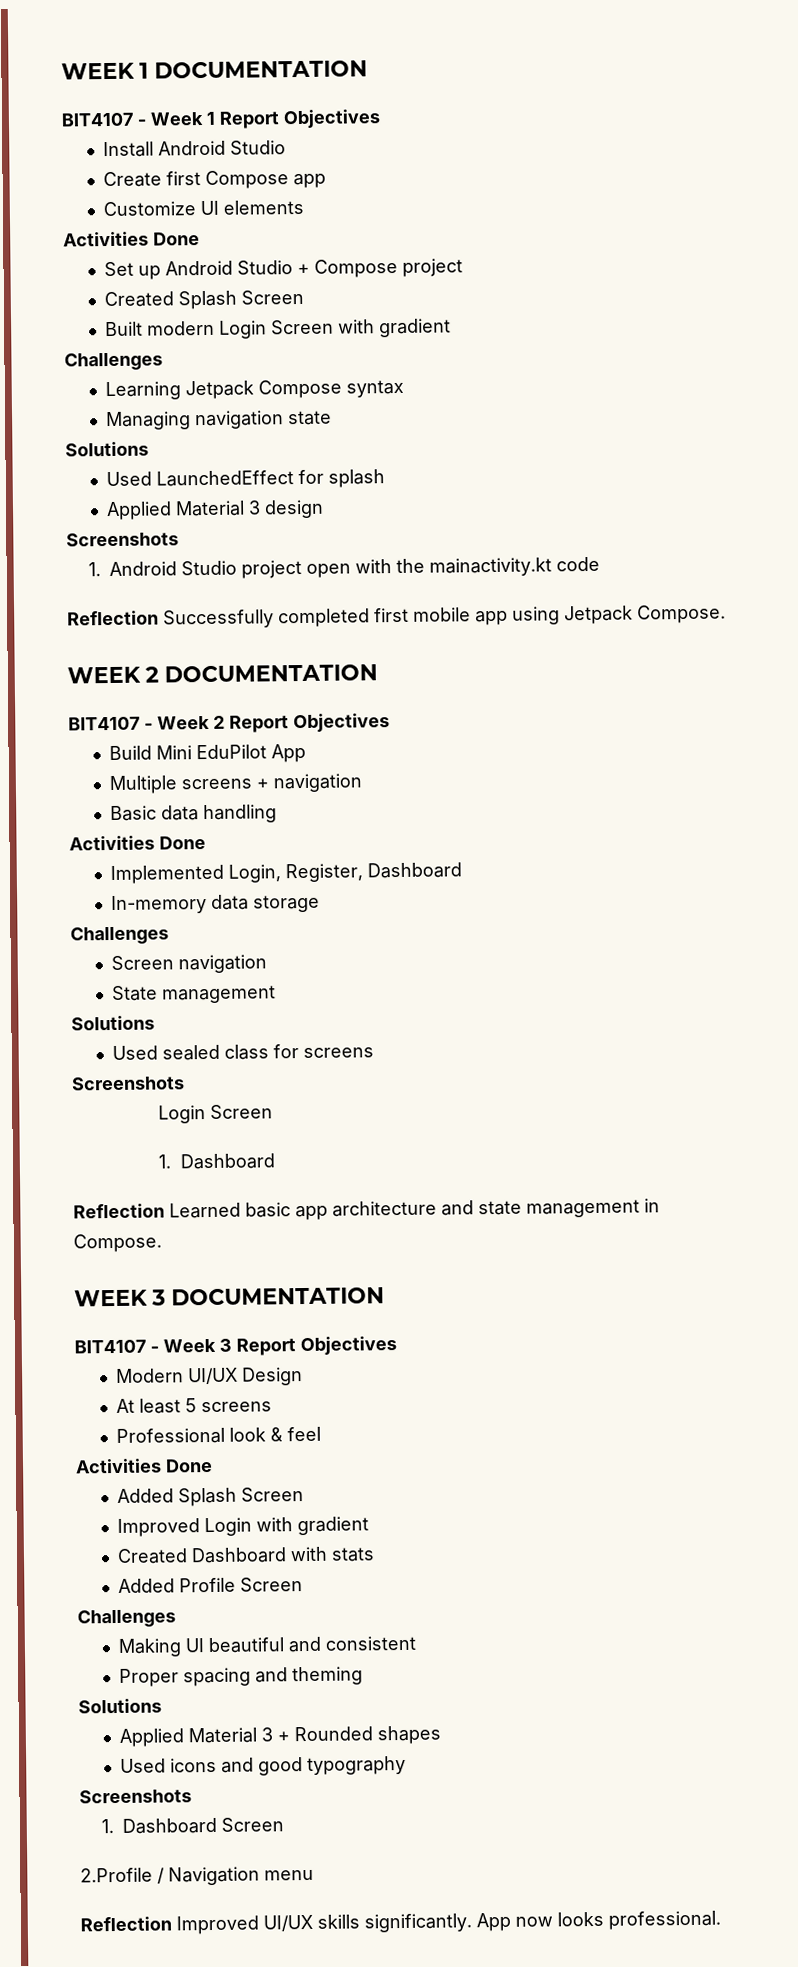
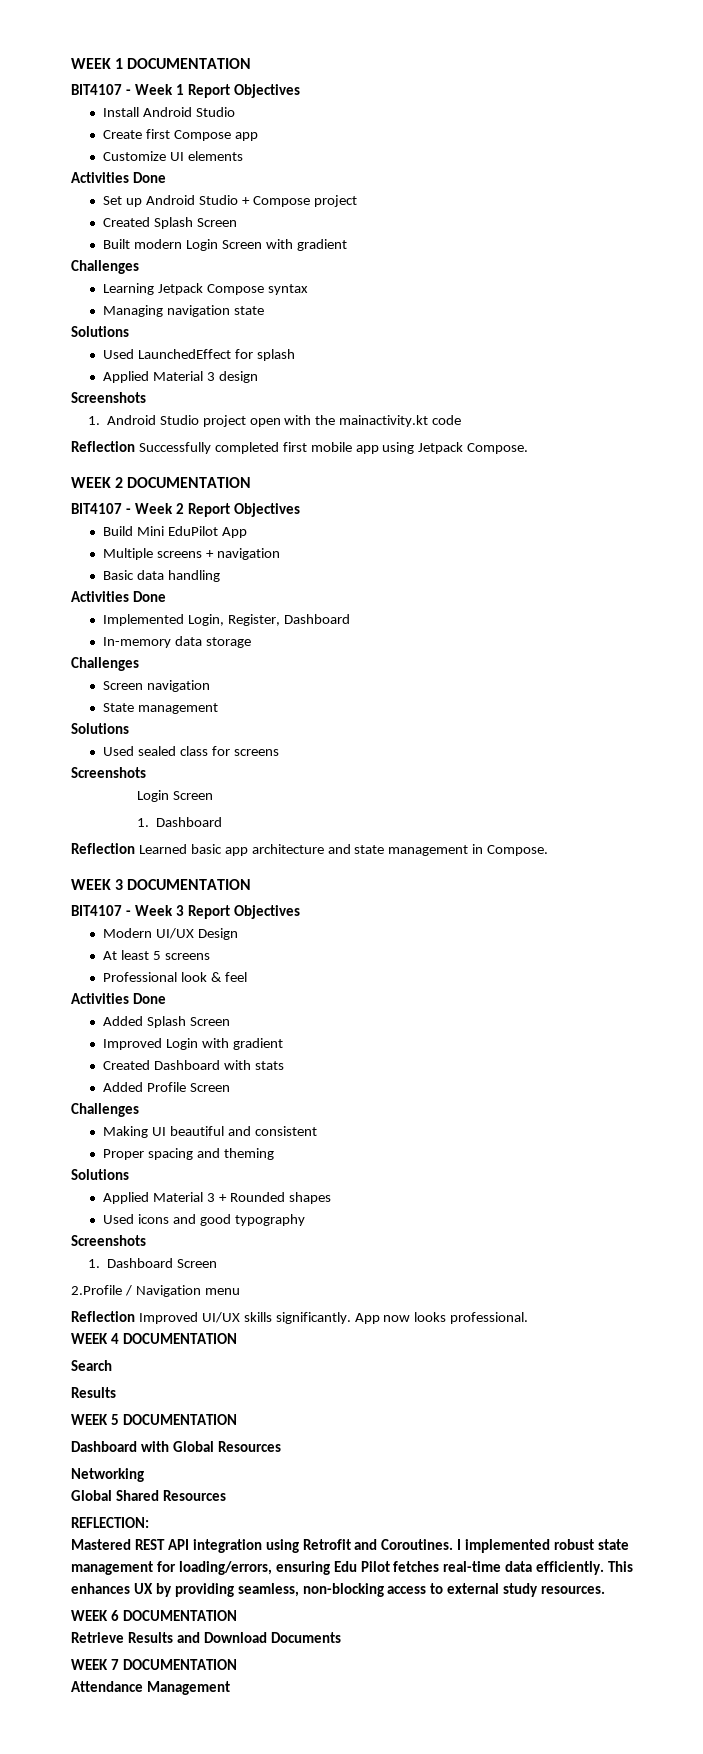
(721, 1920) none -> [71,1333,237,1344] [71,1360,112,1371] [71,1387,116,1398] [71,1414,237,1425] [71,1441,281,1452] [71,1468,144,1482] [71,1490,226,1501] [71,1517,149,1528] [71,1539,630,1553] [71,1561,634,1575] [71,1583,606,1597] [71,1610,237,1621] [71,1632,341,1643] [71,1659,237,1670] [71,1681,230,1695] // WEEK 4 DOCUMENTATION // Search // Results // WEEK 5 DOCUMENTATION // Dashboard with Global Resources // Networking // Global Shared Resources // REFLECTION: // Mastered REST API integration using Retrofit and Coroutines. I implemented robust state management for loading/errors, ensuring Edu Pilot fetches real-time data efficiently. This enhances UX by providing seamless, non-blocking access to external study resources. // WEEK 6 DOCUMENTATION // Retrieve Results and Download Documents // WEEK 7 DOCUMENTATION // Attendance Management

